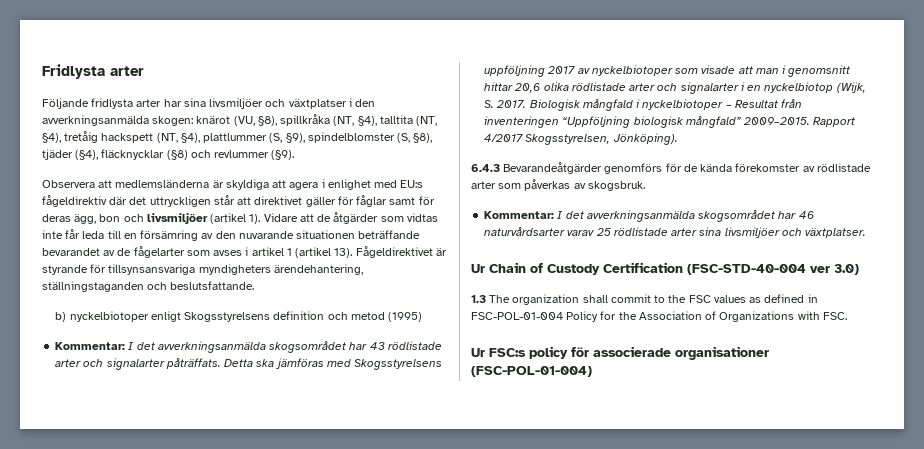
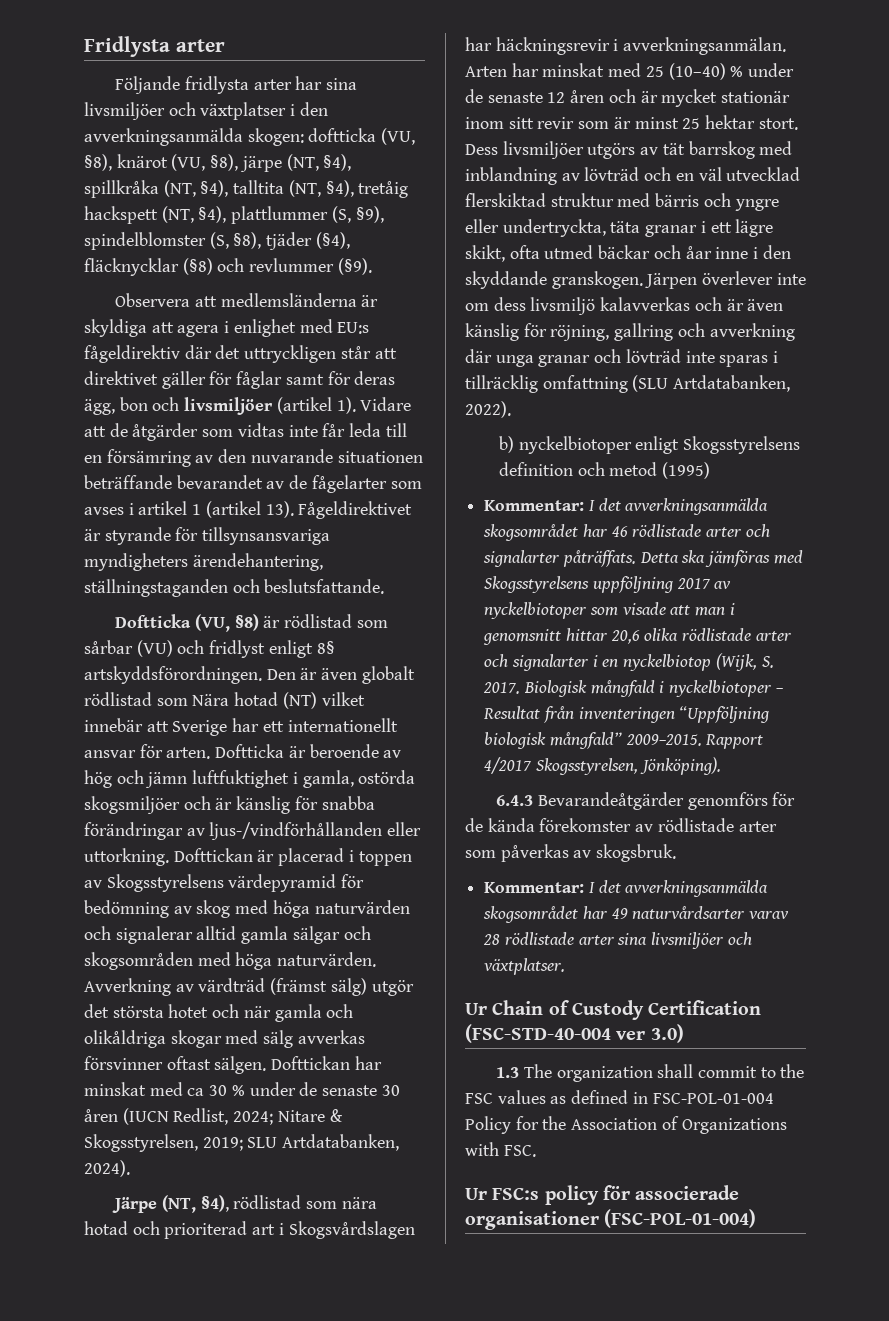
[196,116,277,126] knärot (VU, §8), -> [308,128,416,145] [84,154,352,172] doftticka (VU, §8), knärot (VU, §8), järpe (NT, §4),
(255, 285) none -> [115,614,388,632] [84,640,335,658] [84,666,415,684] [84,692,365,709] [84,718,398,736] [84,744,402,759] [84,770,416,788] [84,796,375,814] [84,822,422,840] [84,848,412,866] [84,874,365,892] [84,900,410,918] [84,926,371,944] [84,952,377,970] [84,978,414,996] [84,1004,354,1022] [84,1030,365,1048] [84,1056,382,1074] [84,1082,400,1096] [84,1108,343,1125] [84,1134,400,1152] [84,1160,130,1177] [112,1195,377,1213] [84,1221,415,1239] [465,37,787,55] [465,63,795,80] [465,89,791,107] [465,115,798,130] [465,141,793,159] [465,167,801,185] [465,193,779,211] [465,219,774,237] [465,245,791,262] [465,271,806,289] [465,297,784,315] [465,323,795,341] [465,349,779,367] [465,375,791,393] [465,401,511,418] // Doftticka (VU, §8) är rödlistad som sårbar (VU) och fridlyst enligt 8§ artskyddsförordningen. Den är även globalt rödlistad som Nära hotad (NT) vilket innebär att Sverige har ett internationellt ansvar för arten. Doftticka är beroende av hög och jämn luftfuktighet i gamla, ostörda skogsmiljöer och är känslig för snabba förändringar av ljus-/vindförhållanden eller uttorkning. Dofttickan är placerad i toppen av Skogsstyrelsens värdepyramid för bedömning av skog med höga naturvärden och signalerar alltid gamla sälgar och skogsområden med höga naturvärden. Avverkning av värdträd (främst sälg) utgör det största hotet och när gamla och olikåldriga skogar med sälg avverkas försvinner oftast sälgen. Dofttickan har minskat med ca 30 % under de senaste 30 åren (IUCN Redlist, 2024; Nitare & Skogsstyrelsen, 2019; SLU Artdatabanken, 2024). // Järpe (NT, §4), rödlistad som nära hotad och prioriterad art i Skogsvårdslagen har häckningsrevir i avverkningsanmälan. Arten har minskat med 25 (10–40) % under de senaste 12 åren och är mycket stationär inom sitt revir som är minst 25 hektar stort. Dess livsmiljöer utgörs av tät barrskog med inblandning av lövträd och en väl utvecklad flerskiktad struktur med bärris och yngre eller undertryckta, täta granar i ett lägre skikt, ofta utmed bäckar och åar inne i den skyddande granskogen. Järpen överlever inte om dess livsmiljö kalavverkas och är även känslig för röjning, gallring och avverkning där unga granar och lövträd inte sparas i tillräcklig omfattning (SLU Artdatabanken, 2022).
[369,342,385,350] 43 -> [611,526,628,537] 46
[798,211,814,219] 46 -> [611,908,628,919] 49
[595,228,611,236] 25 -> [483,934,501,945] 28

